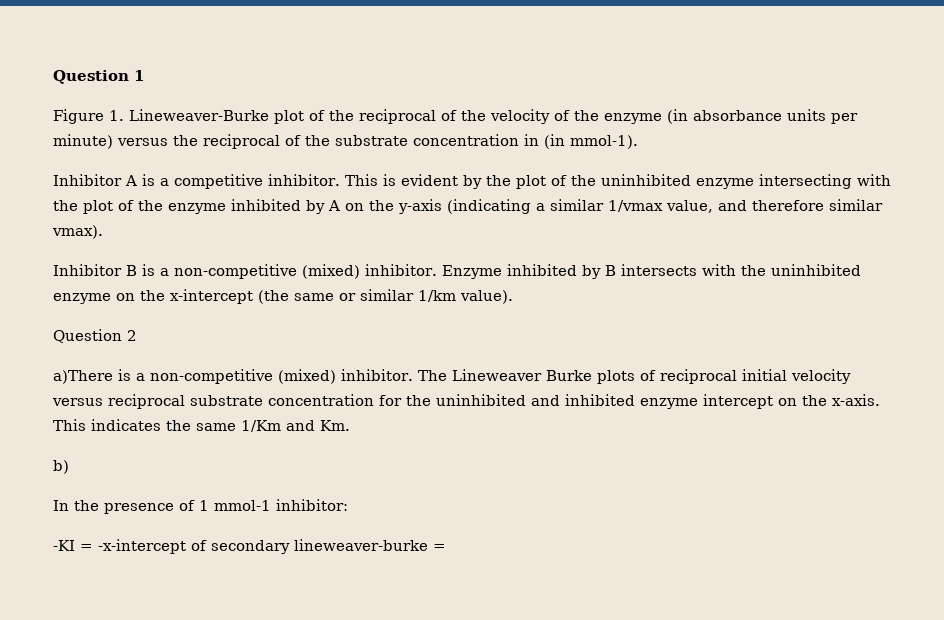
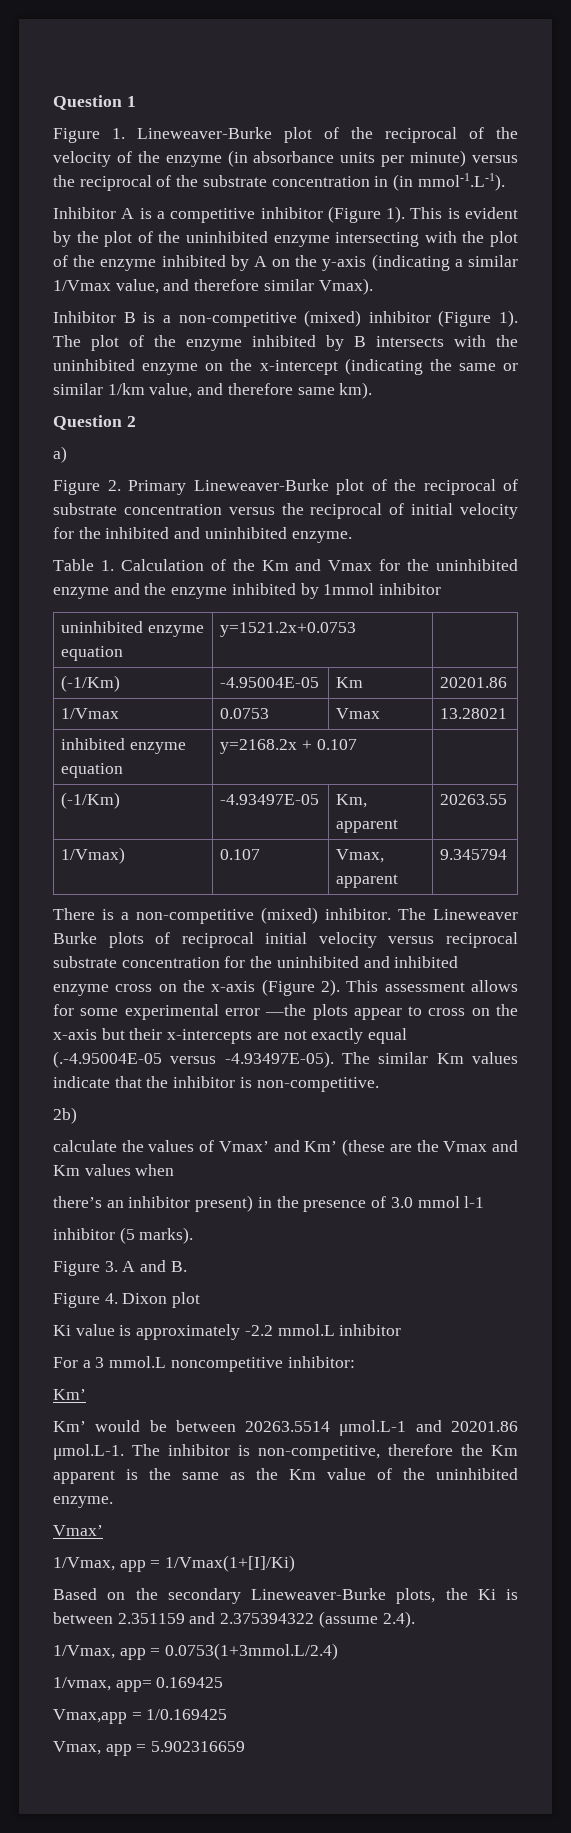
[570,135,638,149] mmol-1). -> [417,173,505,191] mmol-1.L-1).
[268,174,340,186] inhibitor. -> [260,206,406,223] inhibitor (Figure 1).
[608,200,663,212] 1/vmax -> [53,280,111,291] 1/Vmax
[52,225,103,239] vmax). -> [318,278,373,295] Vmax).
[365,264,502,279] inhibitor. Enzyme -> [368,310,518,327] [53,335,242,351] inhibitor (Figure 1). The plot of the enzyme
[258,290,289,304] (the -> [344,358,452,375] (indicating the
[460,290,513,304] [53,329,137,343] [53,370,113,384] value). // Question 2 // a)There -> [149,382,373,399] [53,415,136,430] [53,446,67,463] [53,479,518,495] [53,503,518,519] [53,527,352,543] [53,559,518,571] [53,583,442,599] [61,621,204,637] [61,646,124,661] [220,622,357,637] [61,675,121,692] [220,677,320,688] [336,677,364,688] [440,677,508,688] [61,708,120,719] [220,708,270,719] [336,708,381,719] [440,708,508,719] [61,738,186,754] [61,763,124,778] [220,739,357,754] [61,792,121,809] [220,794,320,805] [336,794,368,808] [336,819,399,833] [440,794,508,805] [61,847,126,864] [220,849,261,860] [336,849,385,863] [336,874,399,888] [440,849,508,860] [53,908,95,920] value, and therefore same km). // Question 2 // a) // Figure 2. Primary Lineweaver-Burke plot of the reciprocal of substrate concentration versus the reciprocal of initial velocity for the inhibited and uninhibited enzyme. // Table 1. Calculation of the Km and Vmax for the uninhibited enzyme and the enzyme inhibited by 1mmol inhibitor // uninhibited enzyme equation | y=1521.2x+0.0753 | // (-1/Km) | -4.95004E-05 | Km | 20201.86 // 1/Vmax | 0.0753 | Vmax | 13.28021 // inhibited enzyme equation | y=2168.2x + 0.107 | // (-1/Km) | -4.93497E-05 | Km, apparent | 20263.55 // 1/Vmax) | 0.107 | Vmax, apparent | 9.345794 // There
[703,394,880,409] [53,419,350,432] [53,460,69,474] [53,499,348,514] [53,539,446,554] intercept on the x-axis. This indicates the same 1/Km and Km. // b) // In the presence of 1 mmol-1 inhibitor: // -KI = -x-intercept of secondary lineweaver-burke = -> [115,979,518,996] [53,1004,518,1020] [53,1028,408,1044] [53,1051,518,1068] [53,1076,379,1092] [53,1107,77,1124] [53,1139,518,1156] [53,1164,175,1176] [53,1195,485,1212] [53,1227,194,1244] [53,1260,187,1276] [53,1292,201,1308] [53,1324,402,1340] [53,1356,355,1372] [53,1389,86,1400] [53,1420,518,1436] [53,1444,518,1460] [53,1468,518,1484] [53,1496,113,1508] [53,1525,103,1536] [53,1555,296,1572] [53,1588,518,1604] [53,1611,415,1628] [53,1643,339,1660] [53,1677,224,1692] [53,1709,228,1724] [53,1741,246,1756] cross on the x-axis (Figure 2). This assessment allows for some experimental error —the plots appear to cross on the x-axis but their x-intercepts are not exactly equal (.-4.95004E-05 versus -4.93497E-05). The similar Km values indicate that the inhibitor is non-competitive. // 2b) // calculate the values of Vmax’ and Km’ (these are the Vmax and Km values when // there’s an inhibitor present) in the presence of 3.0 mmol l-1 // inhibitor (5 marks). // Figure 3. A and B. // Figure 4. Dixon plot // Ki value is approximately -2.2 mmol.L inhibitor // For a 3 mmol.L noncompetitive inhibitor: // Km’ // Km’ would be between 20263.5514 μmol.L-1 and 20201.86 μmol.L-1. The inhibitor is non-competitive, therefore the Km apparent is the same as the Km value of the uninhibited enzyme. // Vmax’ // 1/Vmax, app = 1/Vmax(1+[I]/Ki) // Based on the secondary Lineweaver-Burke plots, the Ki is between 2.351159 and 2.375394322 (assume 2.4). // 1/Vmax, app = 0.0753(1+3mmol.L/2.4) // 1/vmax, app= 0.169425 // Vmax,app = 1/0.169425 // Vmax, app = 5.902316659

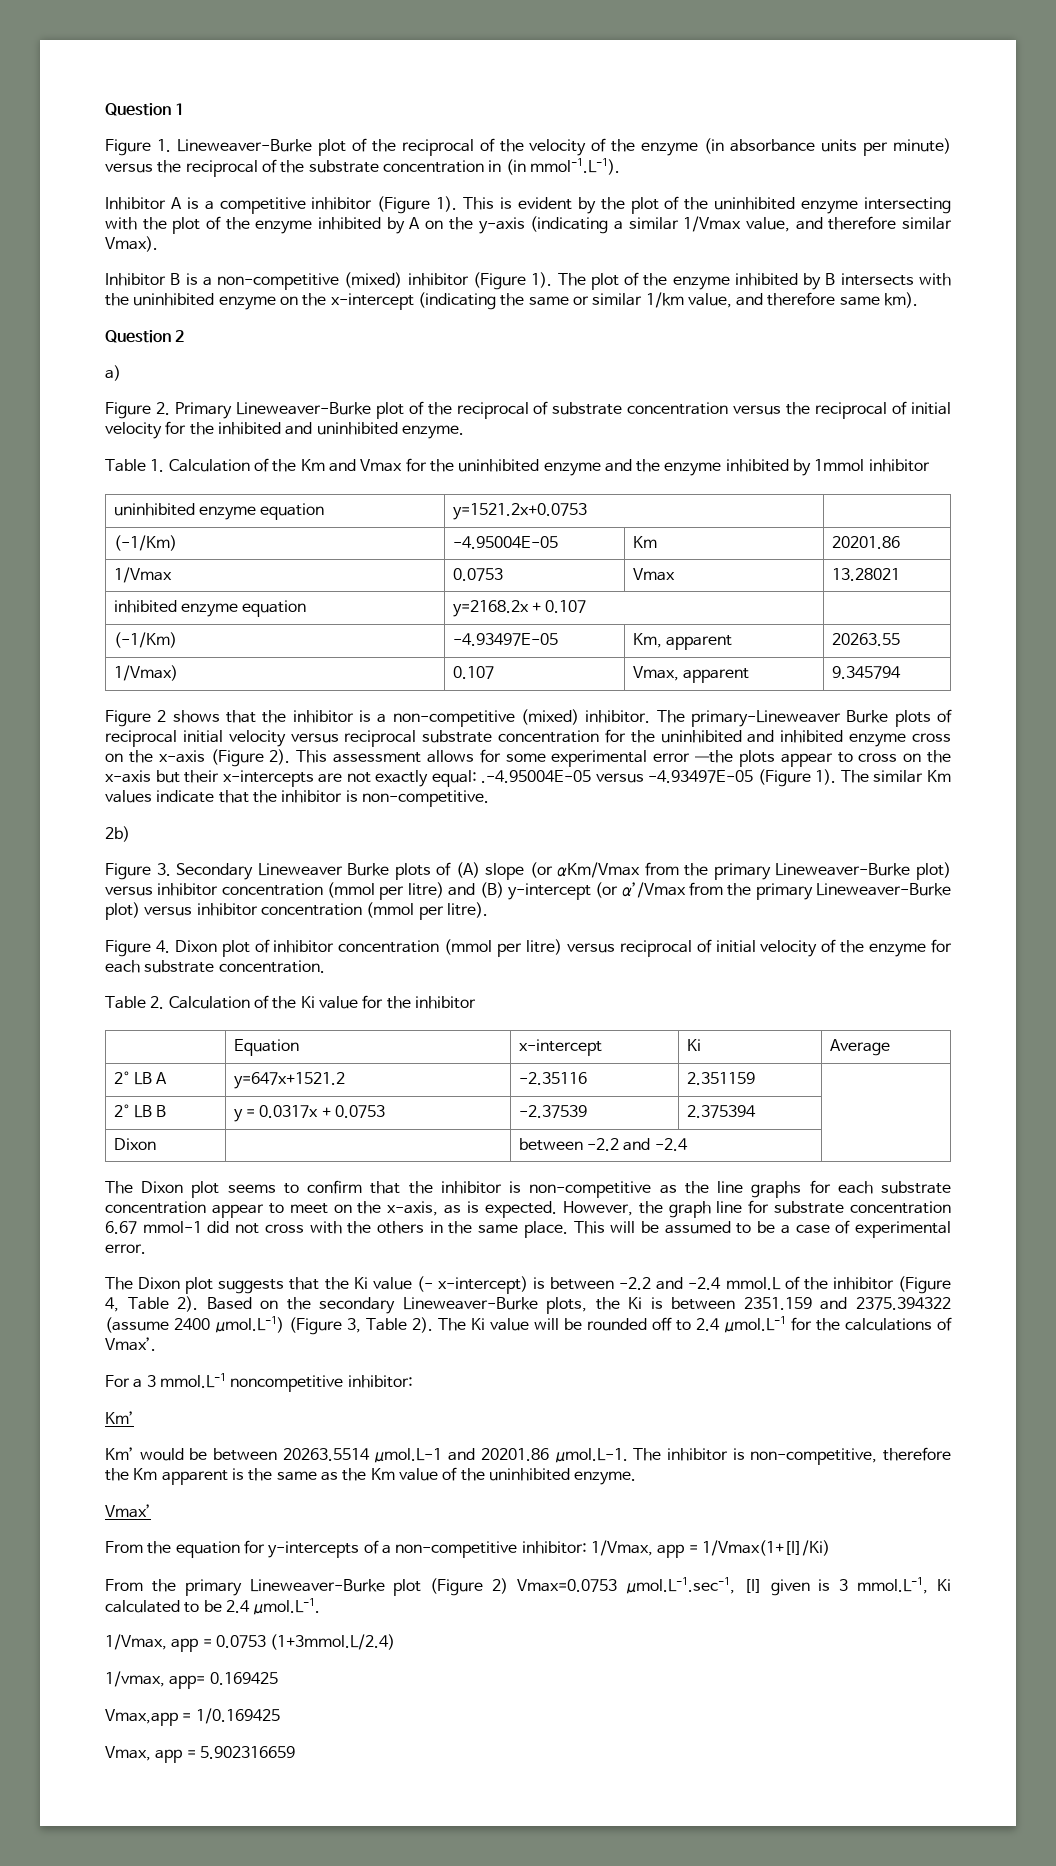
[53,908,95,920] There -> [105,710,354,727] Figure 2 shows that the inhibitor
[433,909,518,920] Lineweaver -> [691,710,841,727] primary-Lineweaver
[368,1028,408,1044] [53,1051,334,1068] equal (.-4.95004E-05 versus -4.93497E-05). -> [431,769,837,787] equal: .-4.95004E-05 versus -4.93497E-05 (Figure 1).
[53,1139,518,1156] [53,1164,175,1176] [53,1195,485,1212] [53,1227,194,1244] [53,1260,187,1276] [53,1292,201,1308] [53,1324,402,1340] calculate the values of Vmax’ and Km’ (these are the Vmax and Km values when // there’s an inhibitor present) in the presence of 3.0 mmol l-1 // inhibitor (5 marks). // Figure 3. A and B. // Figure 4. Dixon plot // Ki value is approximately -2.2 mmol.L inhibitor -> [105,862,951,880] [105,882,951,900] [105,902,488,920] [105,939,953,957] [105,960,325,973] [105,995,476,1009] [233,1039,299,1056] [518,1039,602,1056] [686,1039,701,1051] [829,1039,890,1056] [113,1071,168,1085] [233,1072,345,1089] [518,1072,587,1085] [686,1072,755,1085] [113,1104,167,1118] [233,1105,385,1122] [518,1105,587,1118] [686,1105,756,1118] [113,1138,156,1150] [518,1138,688,1151] [105,1180,952,1198] [105,1200,951,1218] [105,1220,951,1238] [105,1244,146,1254] [105,1276,952,1294] [105,1296,951,1314] [105,1316,953,1335] [105,1337,156,1351] Figure 3. Secondary Lineweaver Burke plots of (A) slope (or αKm/Vmax from the primary Lineweaver-Burke plot) versus inhibitor concentration (mmol per litre) and (B) y-intercept (or α’/Vmax from the primary Lineweaver-Burke plot) versus inhibitor concentration (mmol per litre). // Figure 4. Dixon plot of inhibitor concentration (mmol per litre) versus reciprocal of initial velocity of the enzyme for each substrate concentration. // Table 2. Calculation of the Ki value for the inhibitor // | Equation | x-intercept | Ki | Average // 2° LB A | y=647x+1521.2 | -2.35116 | 2.351159 | // 2° LB B | y = 0.0317x + 0.0753 | -2.37539 | 2.375394 | // Dixon | | between -2.2 and -2.4 | // The Dixon plot seems to confirm that the inhibitor is non-competitive as the line graphs for each substrate concentration appear to meet on the x-axis, as is expected. However, the graph line for substrate concentration 6.67 mmol-1 did not cross with the others in the same place. This will be assumed to be a case of experimental error. // The Dixon plot suggests that the Ki value (- x-intercept) is between -2.2 and -2.4 mmol.L of the inhibitor (Figure 4, Table 2). Based on the secondary Lineweaver-Burke plots, the Ki is between 2351.159 and 2375.394322 (assume 2400 μmol.L-1) (Figure 3, Table 2). The Ki value will be rounded off to 2.4 μmol.L-1 for the calculations of Vmax’.
[109,1356,167,1368] mmol.L -> [159,1373,226,1388] mmol.L-1
[53,1555,296,1572] [53,1588,518,1604] [53,1611,415,1628] [53,1643,339,1660] 1/Vmax, app = 1/Vmax(1+[I]/Ki) // Based on the secondary Lineweaver-Burke plots, the Ki is between 2.351159 and 2.375394322 (assume 2.4). // 1/Vmax, app = 0.0753(1+3mmol.L/2.4) -> [105,1540,830,1558] [105,1577,952,1596] [105,1598,321,1615] [105,1634,396,1652] From the equation for y-intercepts of a non-competitive inhibitor: 1/Vmax, app = 1/Vmax(1+[I]/Ki) // From the primary Lineweaver-Burke plot (Figure 2) Vmax=0.0753 μmol.L-1.sec-1, [I] given is 3 mmol.L-1, Ki calculated to be 2.4 μmol.L-1. // 1/Vmax, app = 0.0753 (1+3mmol.L/2.4)

